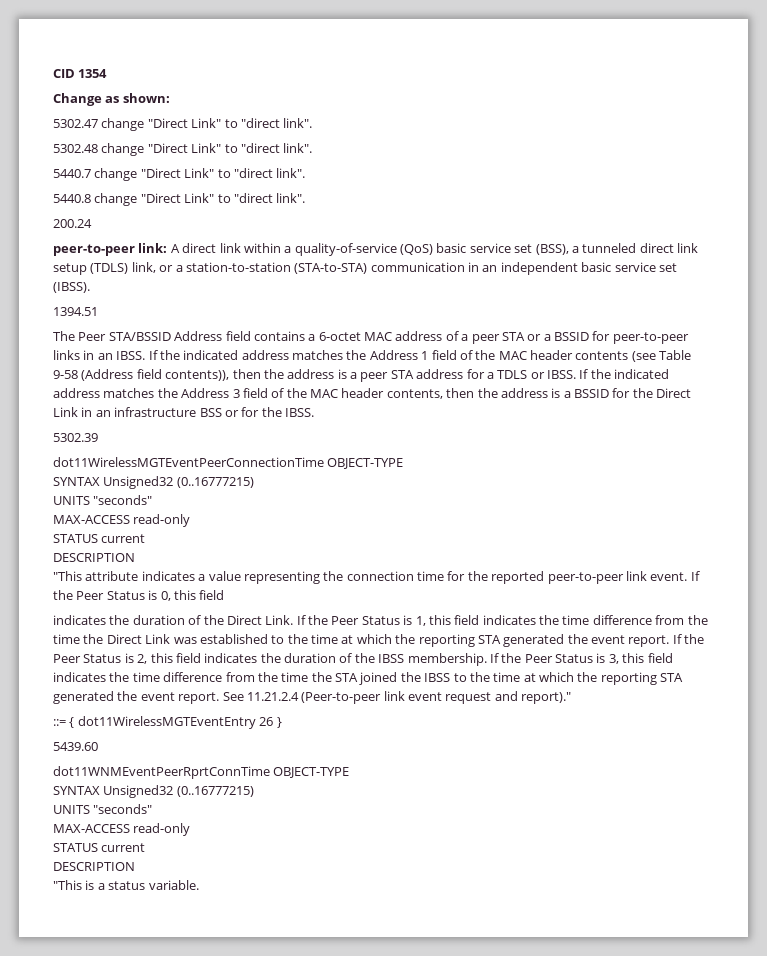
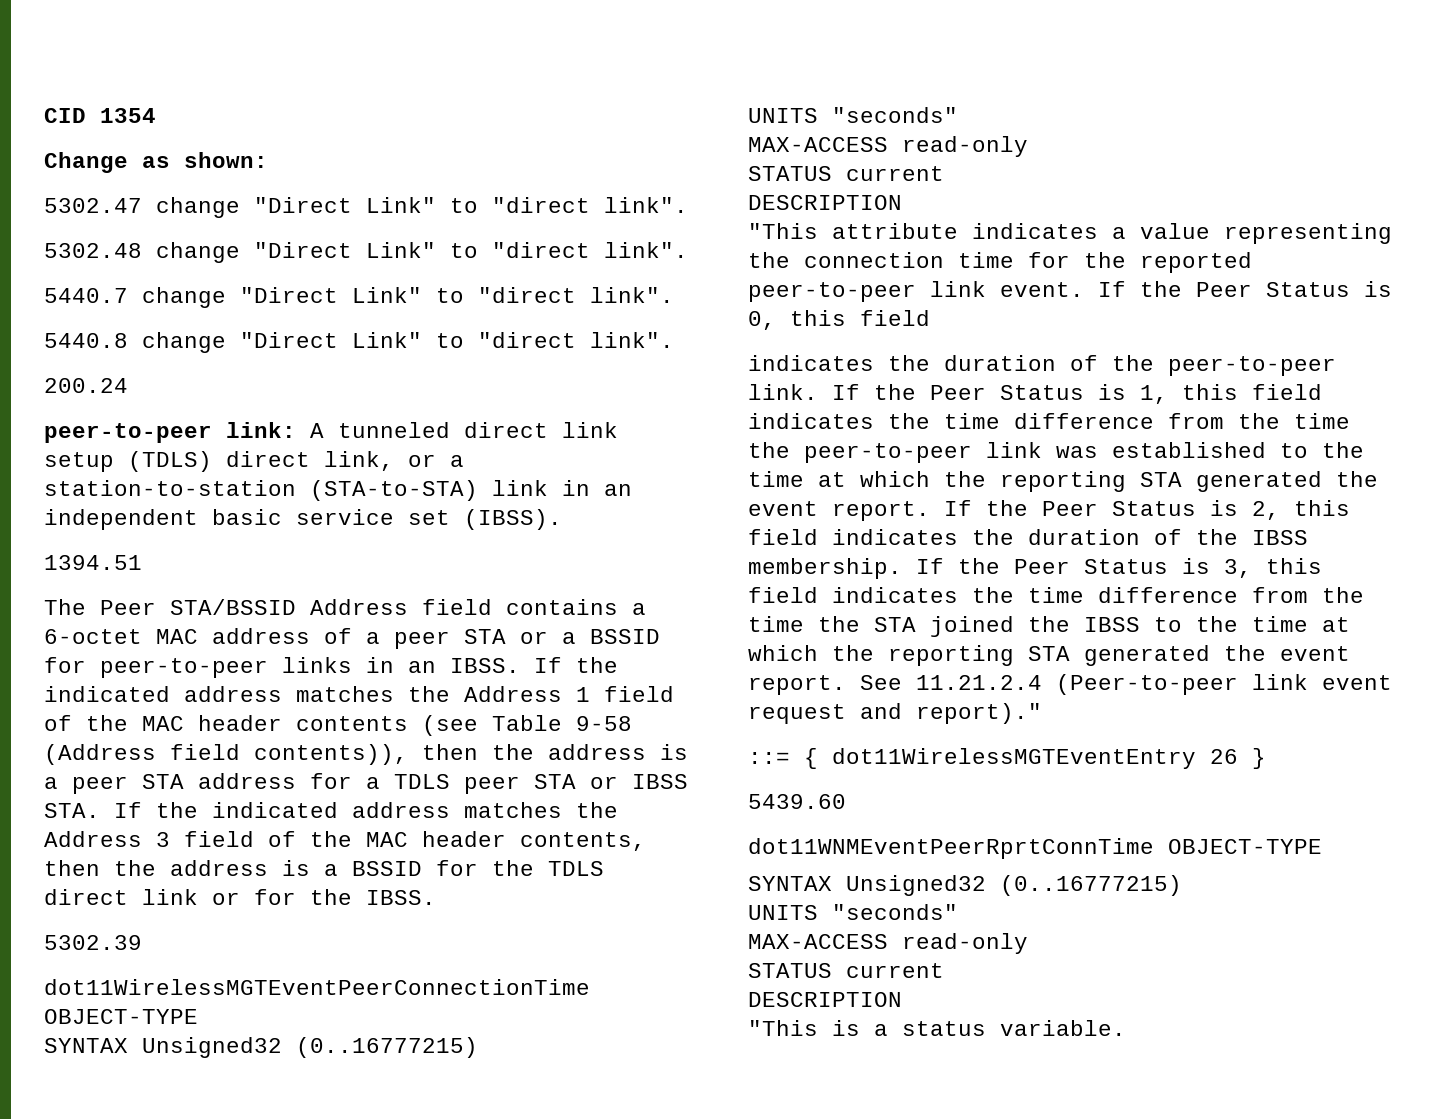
[182,243,579,256] direct link within a quality-of-service (QoS) basic service set (BSS), a -> (324, 430) none
(129, 268) none -> [226,451,310,467] direct
[370,262,465,272] communication -> [492,480,548,496] link
[530,370,576,379] or IBSS. -> [464,774,688,794] [44,803,100,818] peer STA or IBSS STA.
[656,388,692,398] [53,407,222,417] Direct Link in an infrastructure BSS -> [548,861,604,876] [44,889,198,905] TDLS direct link
[226,615,294,625] Direct Link. -> [1168,356,1336,376] [748,384,818,400] peer-to-peer link.
[106,634,171,644] Direct Link -> [804,442,1042,463] peer-to-peer link

